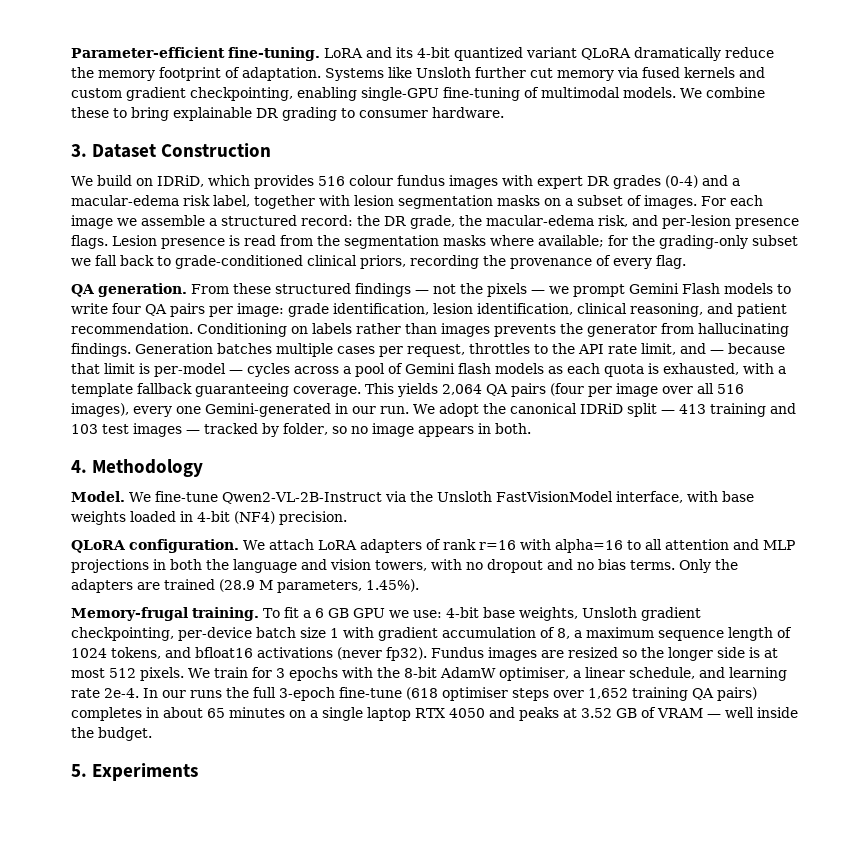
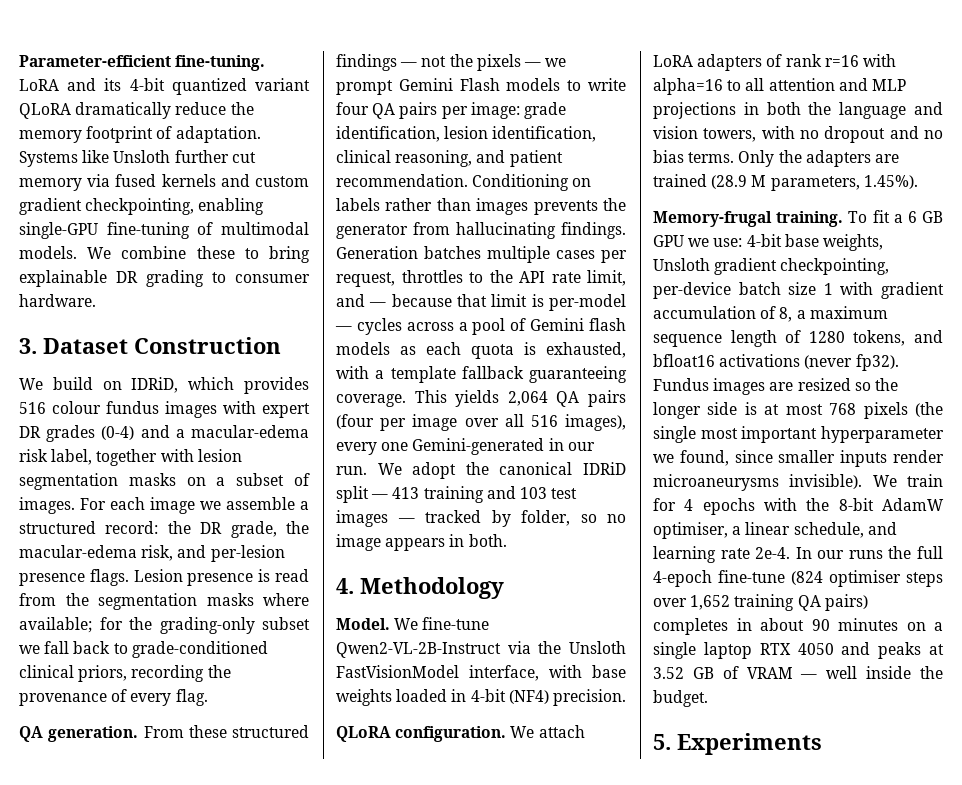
[71,648,107,658] 1024 -> [808,331,845,343] 1280
[109,667,184,681] 512 pixels. -> [829,402,943,419] [653,426,944,443] [653,450,944,467] [653,474,863,491] 768 pixels (the single most important hyperparameter we found, since smaller inputs render microaneurysms invisible).
[275,668,285,678] 3 -> [684,499,694,511] 4
[279,687,438,701] 3-epoch fine-tune (618 -> [653,570,823,587] 4-epoch fine-tune (824
[207,708,225,718] 65 -> [811,619,830,631] 90

